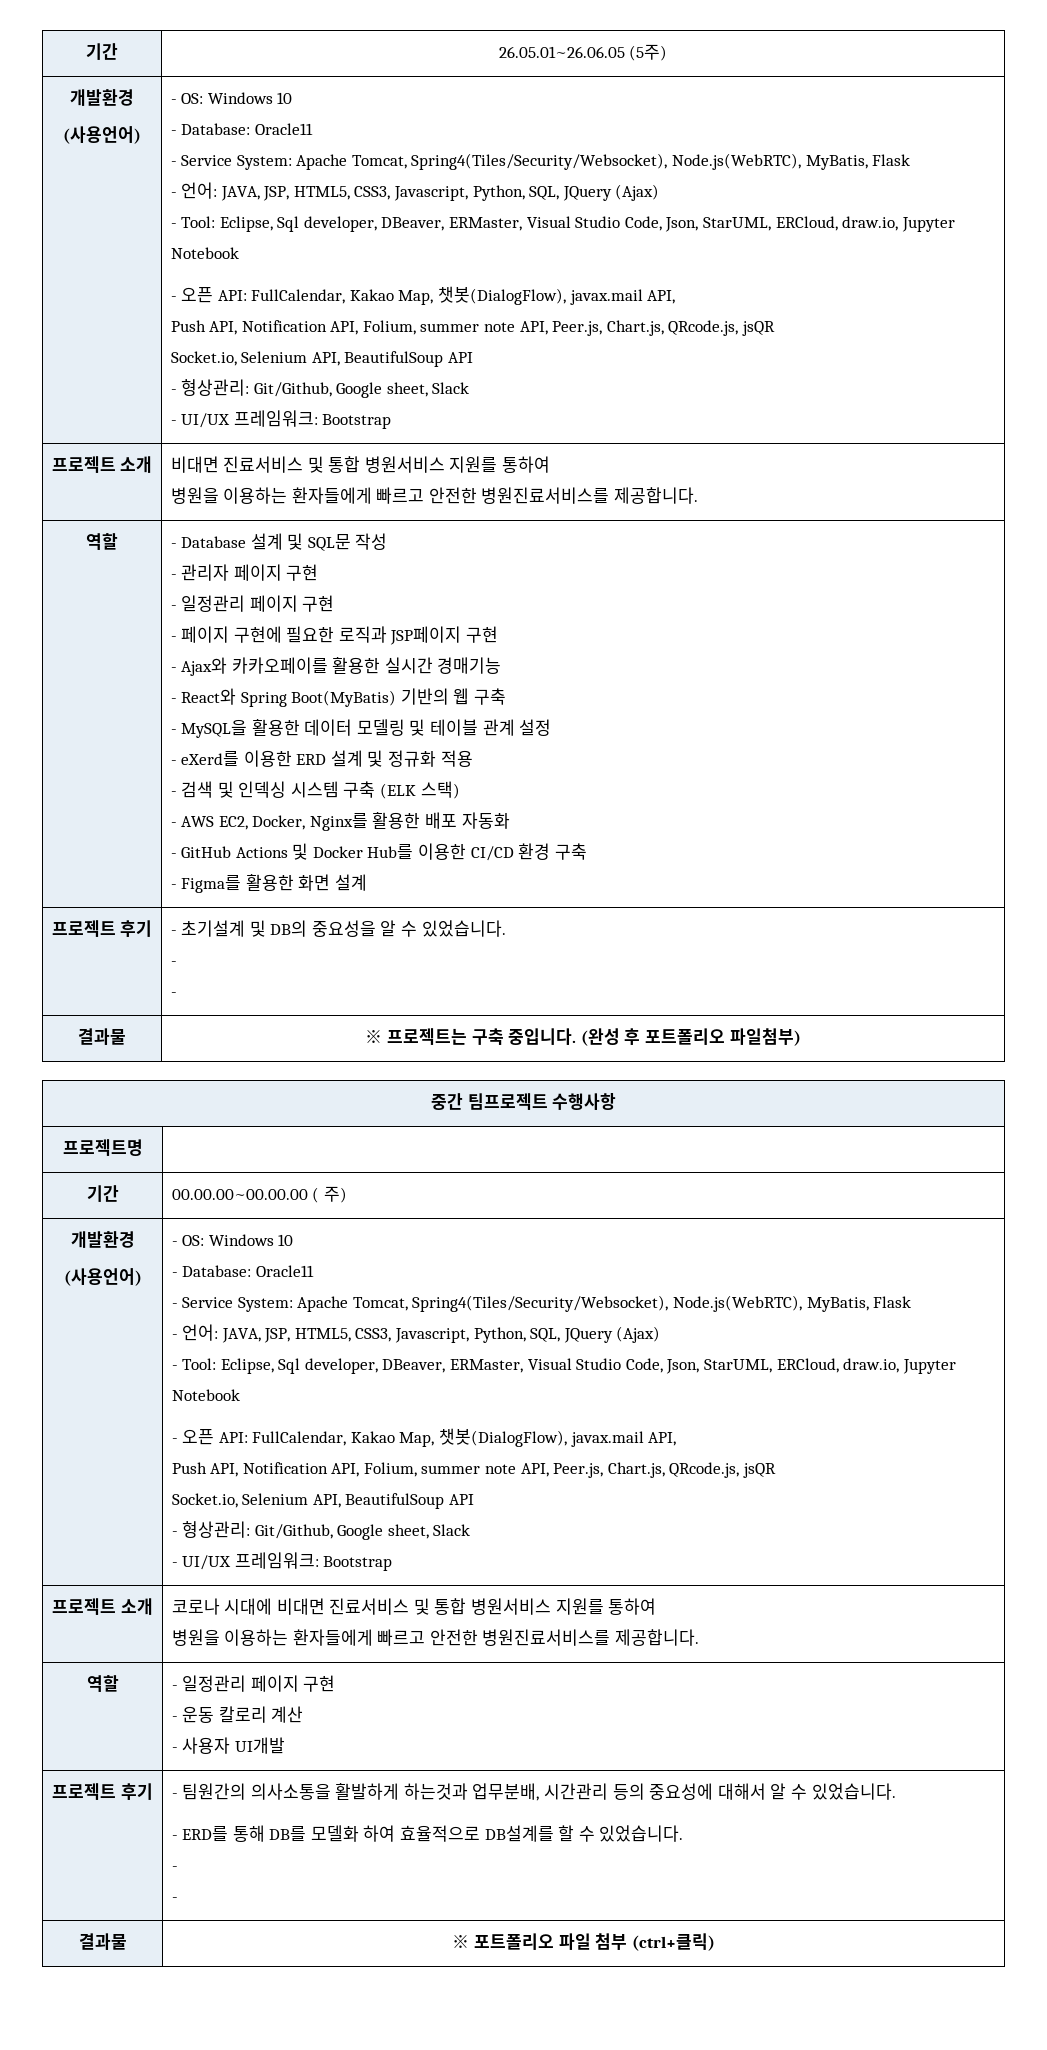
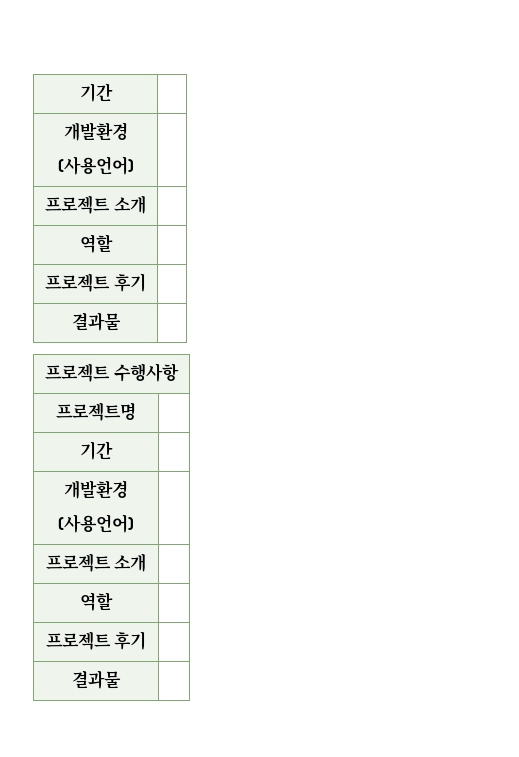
[86,43,118,60] [498,44,668,61] [70,89,134,106] [63,126,141,144] [170,92,293,104] [170,123,313,135] [170,153,911,170] [170,182,660,201] [170,216,955,232] [170,247,239,259] [170,286,676,305] [170,320,775,336] [170,351,473,367] [170,379,470,398] [170,410,392,429] [51,456,153,473] [170,456,551,473] [170,487,699,504] [86,533,118,550] [170,533,388,551] [170,564,319,581] [170,595,335,612] [170,626,499,645] [170,657,502,676] [170,688,507,707] [170,719,552,738] [170,750,473,767] [170,781,460,799] [170,812,510,831] [170,843,587,861] [170,874,367,893] [51,920,153,937] [170,920,506,937] [170,961,177,966] [170,992,177,997] [78,1028,126,1045] [365,1028,801,1046] [430,1093,548,1110] 기간 | 26.05.01~26.06.05 (5주) // 개발환경 // (사용언어) | - OS: Windows 10 // - Database: Oracle11 // - Service System: Apache Tomcat, Spring4(Tiles/Security/Websocket), Node.js(WebRTC), MyBatis, Flask // - 언어: JAVA, JSP, HTML5, CSS3, Javascript, Python, SQL, JQuery (Ajax) // - Tool: Eclipse, Sql developer, DBeaver, ERMaster, Visual Studio Code, Json, StarUML, ERCloud, draw.io, Jupyter Notebook // - 오픈 API: FullCalendar, Kakao Map, 챗봇(DialogFlow), javax.mail API, // Push API, Notification API, Folium, summer note API, Peer.js, Chart.js, QRcode.js, jsQR // Socket.io, Selenium API, BeautifulSoup API // - 형상관리: Git/Github, Google sheet, Slack // - UI/UX 프레임워크: Bootstrap // 프로젝트 소개 | 비대면 진료서비스 및 통합 병원서비스 지원를 통하여 // 병원을 이용하는 환자들에게 빠르고 안전한 병원진료서비스를 제공합니다. // 역할 | - Database 설계 및 SQL문 작성 // - 관리자 페이지 구현 // - 일정관리 페이지 구현 // - 페이지 구현에 필요한 로직과 JSP페이지 구현 // - Ajax와 카카오페이를 활용한 실시간 경매기능 // - React와 Spring Boot(MyBatis) 기반의 웹 구축 // - MySQL을 활용한 데이터 모델링 및 테이블 관계 설정 // - eXerd를 이용한 ERD 설계 및 정규화 적용 // - 검색 및 인덱싱 시스템 구축 (ELK 스택) // - AWS EC2, Docker, Nginx를 활용한 배포 자동화 // - GitHub Actions 및 Docker Hub를 이용한 CI/CD 환경 구축 // - Figma를 활용한 화면 설계 // 프로젝트 후기 | - 초기설계 및 DB의 중요성을 알 수 있었습니다. // - // - // 결과물 | ※ 프로젝트는 구축 중입니다. (완성 후 포트폴리오 파일첨부) // 중간 팀프로젝트 -> [79,83,113,102] [63,122,128,141] [57,156,134,175] [45,195,146,214] [79,234,113,253] [45,273,146,292] [71,312,121,331] [45,363,111,382] 기간 | // 개발환경 // (사용언어) | // 프로젝트 소개 | // 역할 | // 프로젝트 후기 | // 결과물 | // 프로젝트
[171,1186,347,1203] [70,1231,135,1248] [63,1268,142,1286] [171,1234,294,1246] [171,1265,314,1277] [171,1295,912,1312] [171,1324,661,1343] [171,1358,956,1374] [171,1389,240,1401] [171,1428,677,1447] [171,1462,776,1478] [171,1493,474,1509] [171,1521,471,1540] [171,1552,393,1571] [52,1598,153,1615] [171,1598,657,1615] [171,1629,700,1646] [86,1675,119,1692] [171,1675,336,1692] [171,1706,304,1723] [171,1737,285,1754] [52,1783,153,1800] [171,1783,896,1801] [171,1825,684,1842] [171,1866,178,1871] [171,1897,178,1902] [78,1933,127,1950] [452,1933,715,1951] 00.00.00~00.00.00 ( 주) // 개발환경 // (사용언어) | - OS: Windows 10 // - Database: Oracle11 // - Service System: Apache Tomcat, Spring4(Tiles/Security/Websocket), Node.js(WebRTC), MyBatis, Flask // - 언어: JAVA, JSP, HTML5, CSS3, Javascript, Python, SQL, JQuery (Ajax) // - Tool: Eclipse, Sql developer, DBeaver, ERMaster, Visual Studio Code, Json, StarUML, ERCloud, draw.io, Jupyter Notebook // - 오픈 API: FullCalendar, Kakao Map, 챗봇(DialogFlow), javax.mail API, // Push API, Notification API, Folium, summer note API, Peer.js, Chart.js, QRcode.js, jsQR // Socket.io, Selenium API, BeautifulSoup API // - 형상관리: Git/Github, Google sheet, Slack // - UI/UX 프레임워크: Bootstrap // 프로젝트 소개 | 코로나 시대에 비대면 진료서비스 및 통합 병원서비스 지원를 통하여 // 병원을 이용하는 환자들에게 빠르고 안전한 병원진료서비스를 제공합니다. // 역할 | - 일정관리 페이지 구현 // - 운동 칼로리 계산 // - 사용자 UI개발 // 프로젝트 후기 | - 팀원간의 의사소통을 활발하게 하는것과 업무분배, 시간관리 등의 중요성에 대해서 알 수 있었습니다. // - ERD를 통해 DB를 모델화 하여 효율적으로 DB설계를 할 수 있었습니다. // - // - // 결과물 | ※ 포트폴리오 파일 첨부 (ctrl+클릭) -> [64,480,128,499] [58,514,134,533] [45,553,147,572] [80,592,113,611] [45,631,147,650] [72,670,121,689] // 개발환경 // (사용언어) | // 프로젝트 소개 | // 역할 | // 프로젝트 후기 | // 결과물 |

